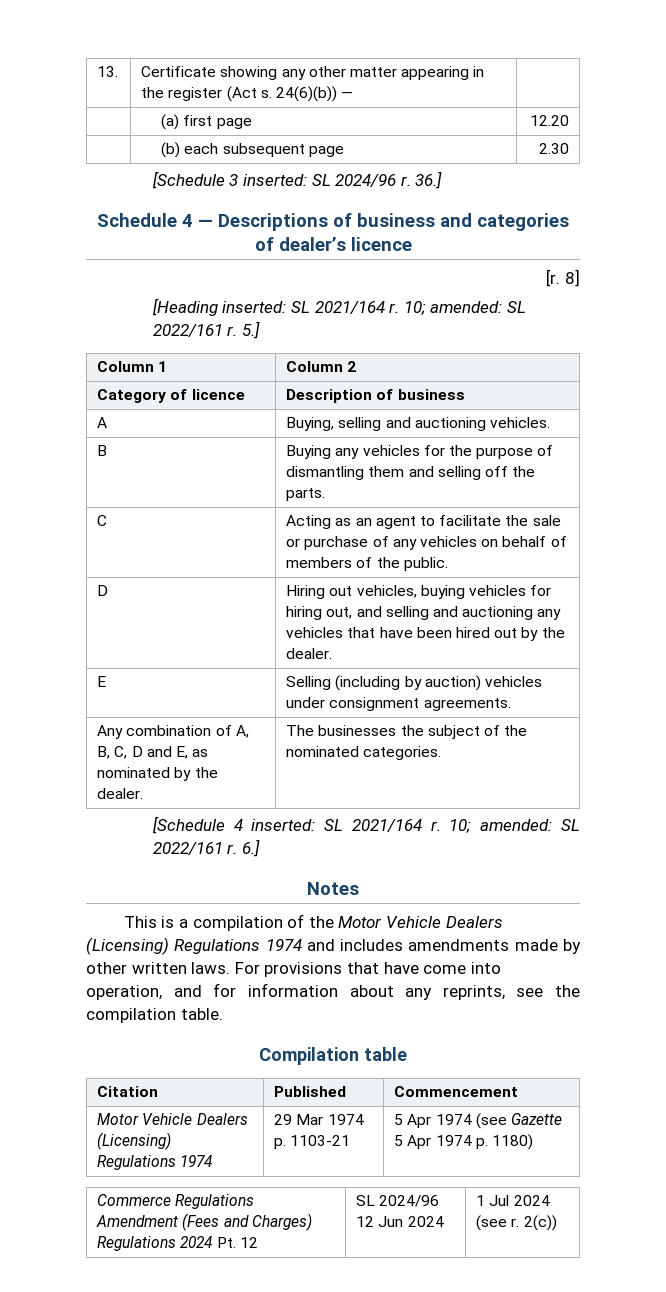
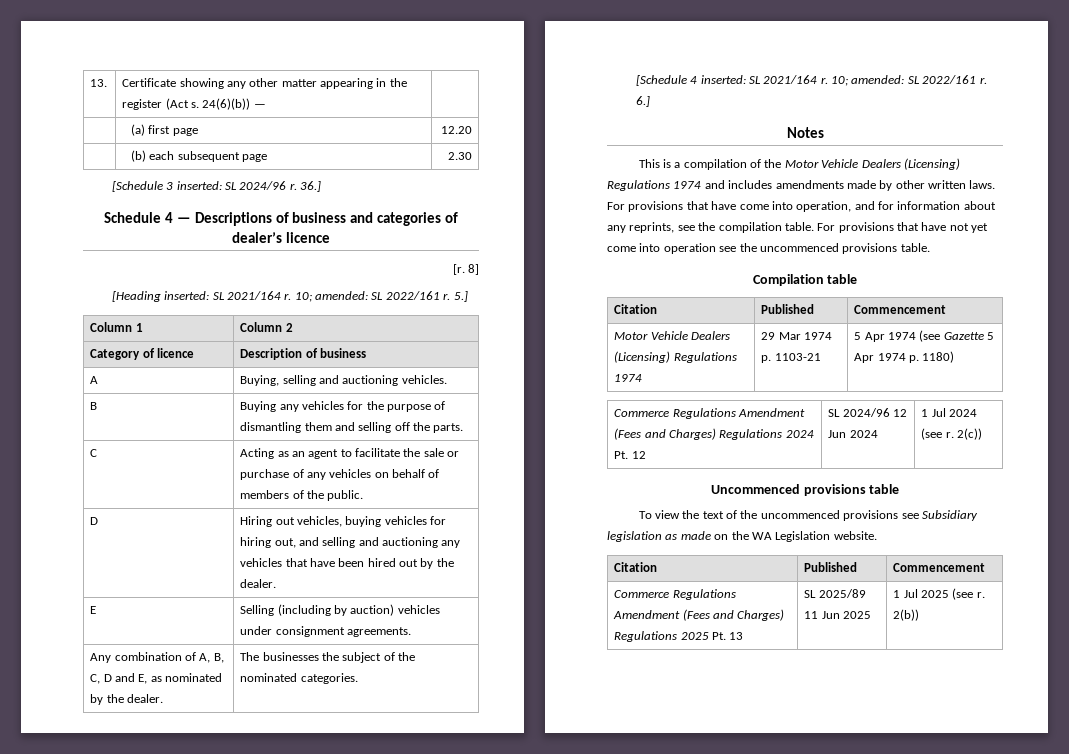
(223, 1014) none -> [817,222,989,233] [607,243,930,254] For provisions that have not yet come into operation see the uncommenced provisions table.
(557, 1223) none -> [710,484,900,496] [638,510,978,521] [607,531,877,542] [614,562,658,572] [804,562,858,572] [893,563,986,572] [614,589,736,600] [613,609,785,621] [614,631,744,642] [804,589,866,598] [804,611,871,619] [893,588,985,600] [893,609,920,621] // Uncommenced provisions table // To view the text of the uncommenced provisions see Subsidiary legislation as made on the WA Legislation website. // Citation | Published | Commencement // Commerce Regulations Amendment (Fees and Charges) Regulations 2025 Pt. 13 | SL 2025/89 11 Jun 2025 | 1 Jul 2025 (see r. 2(b))

